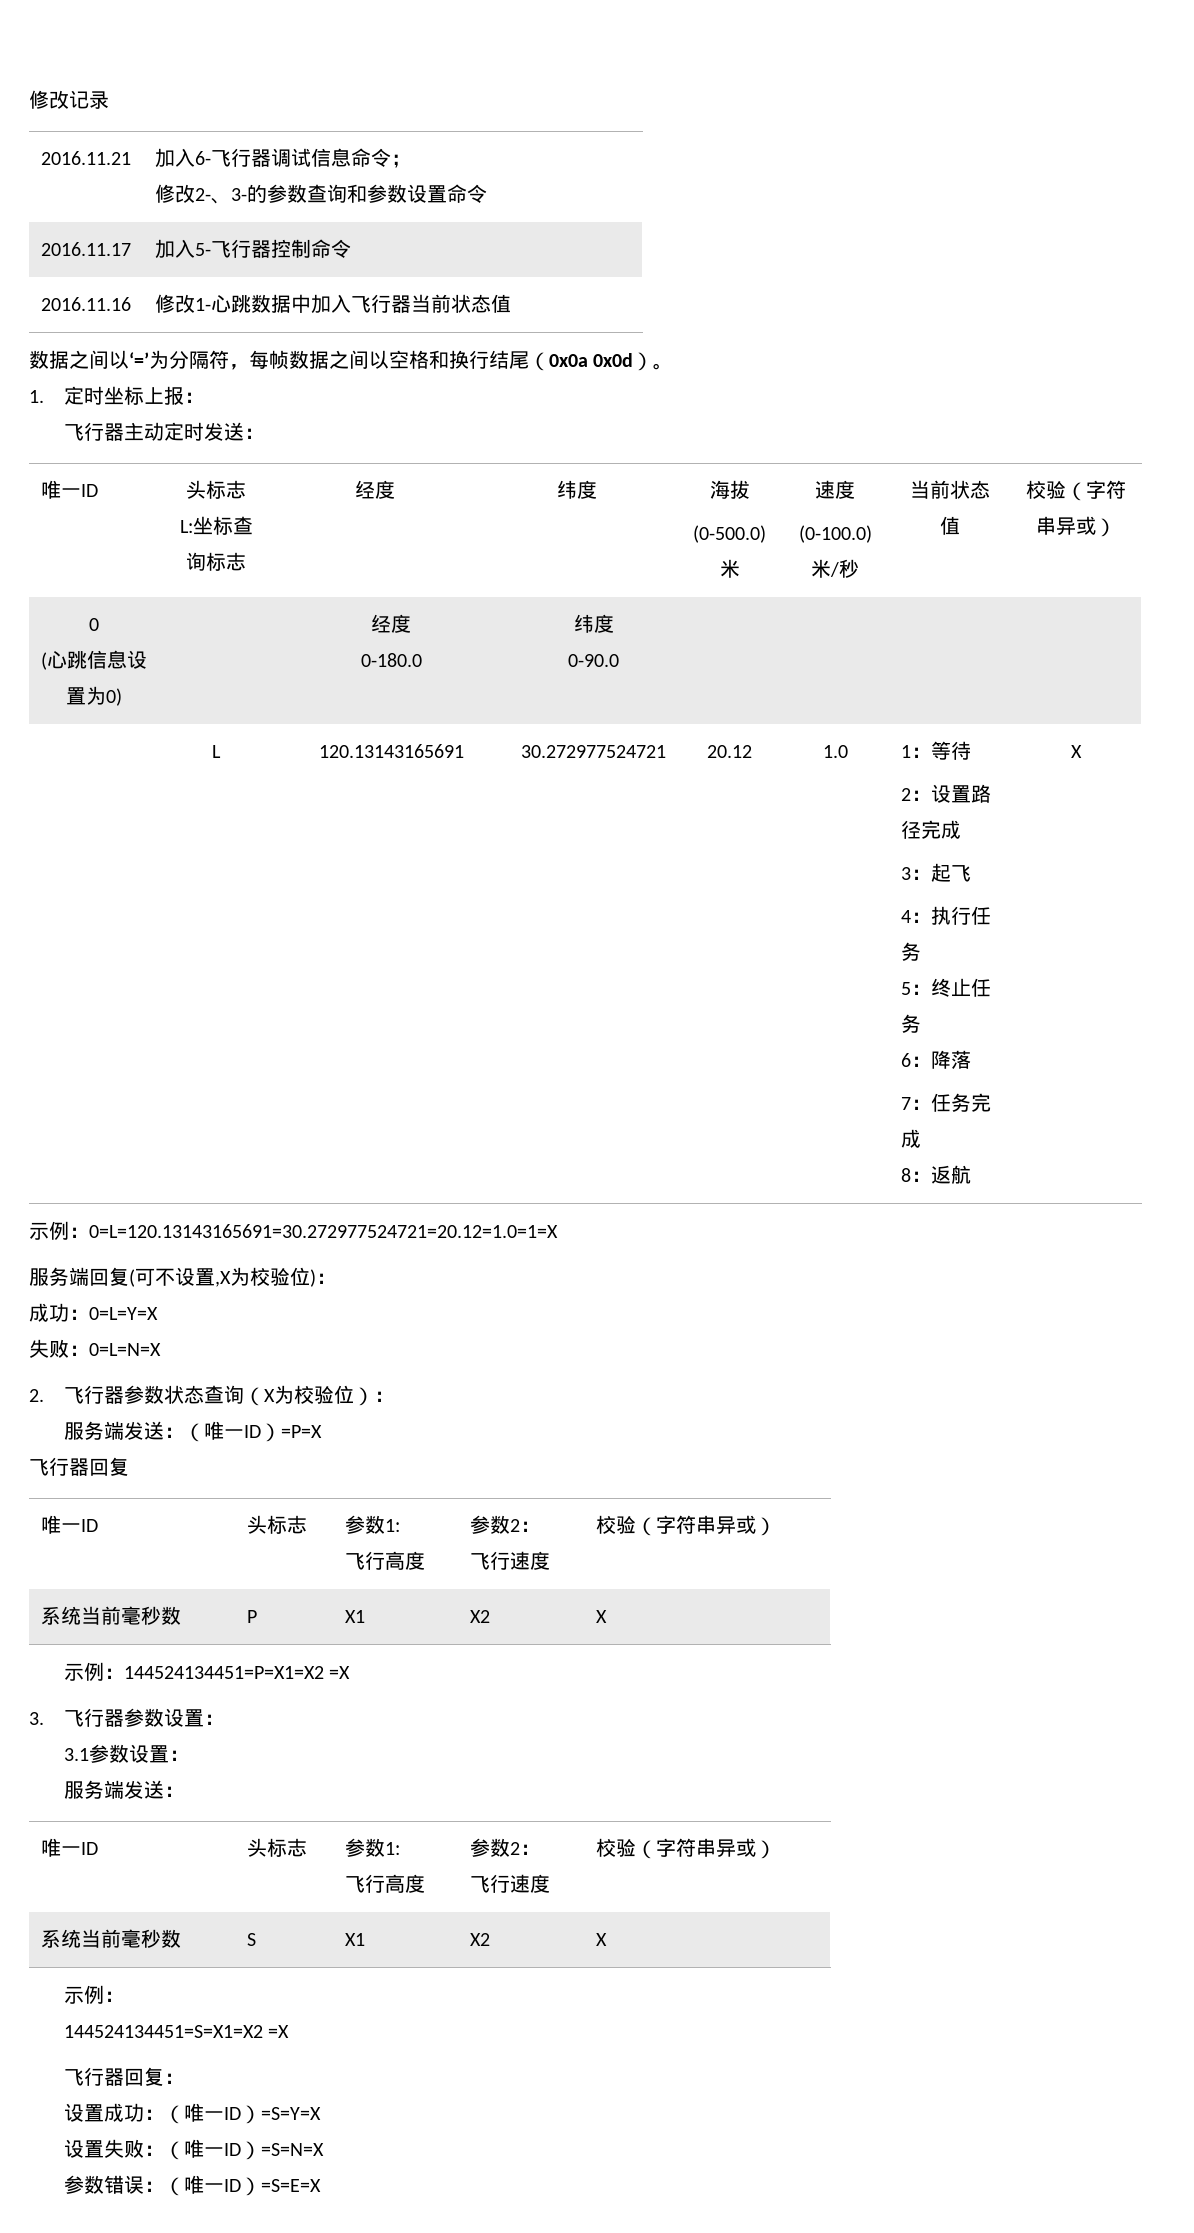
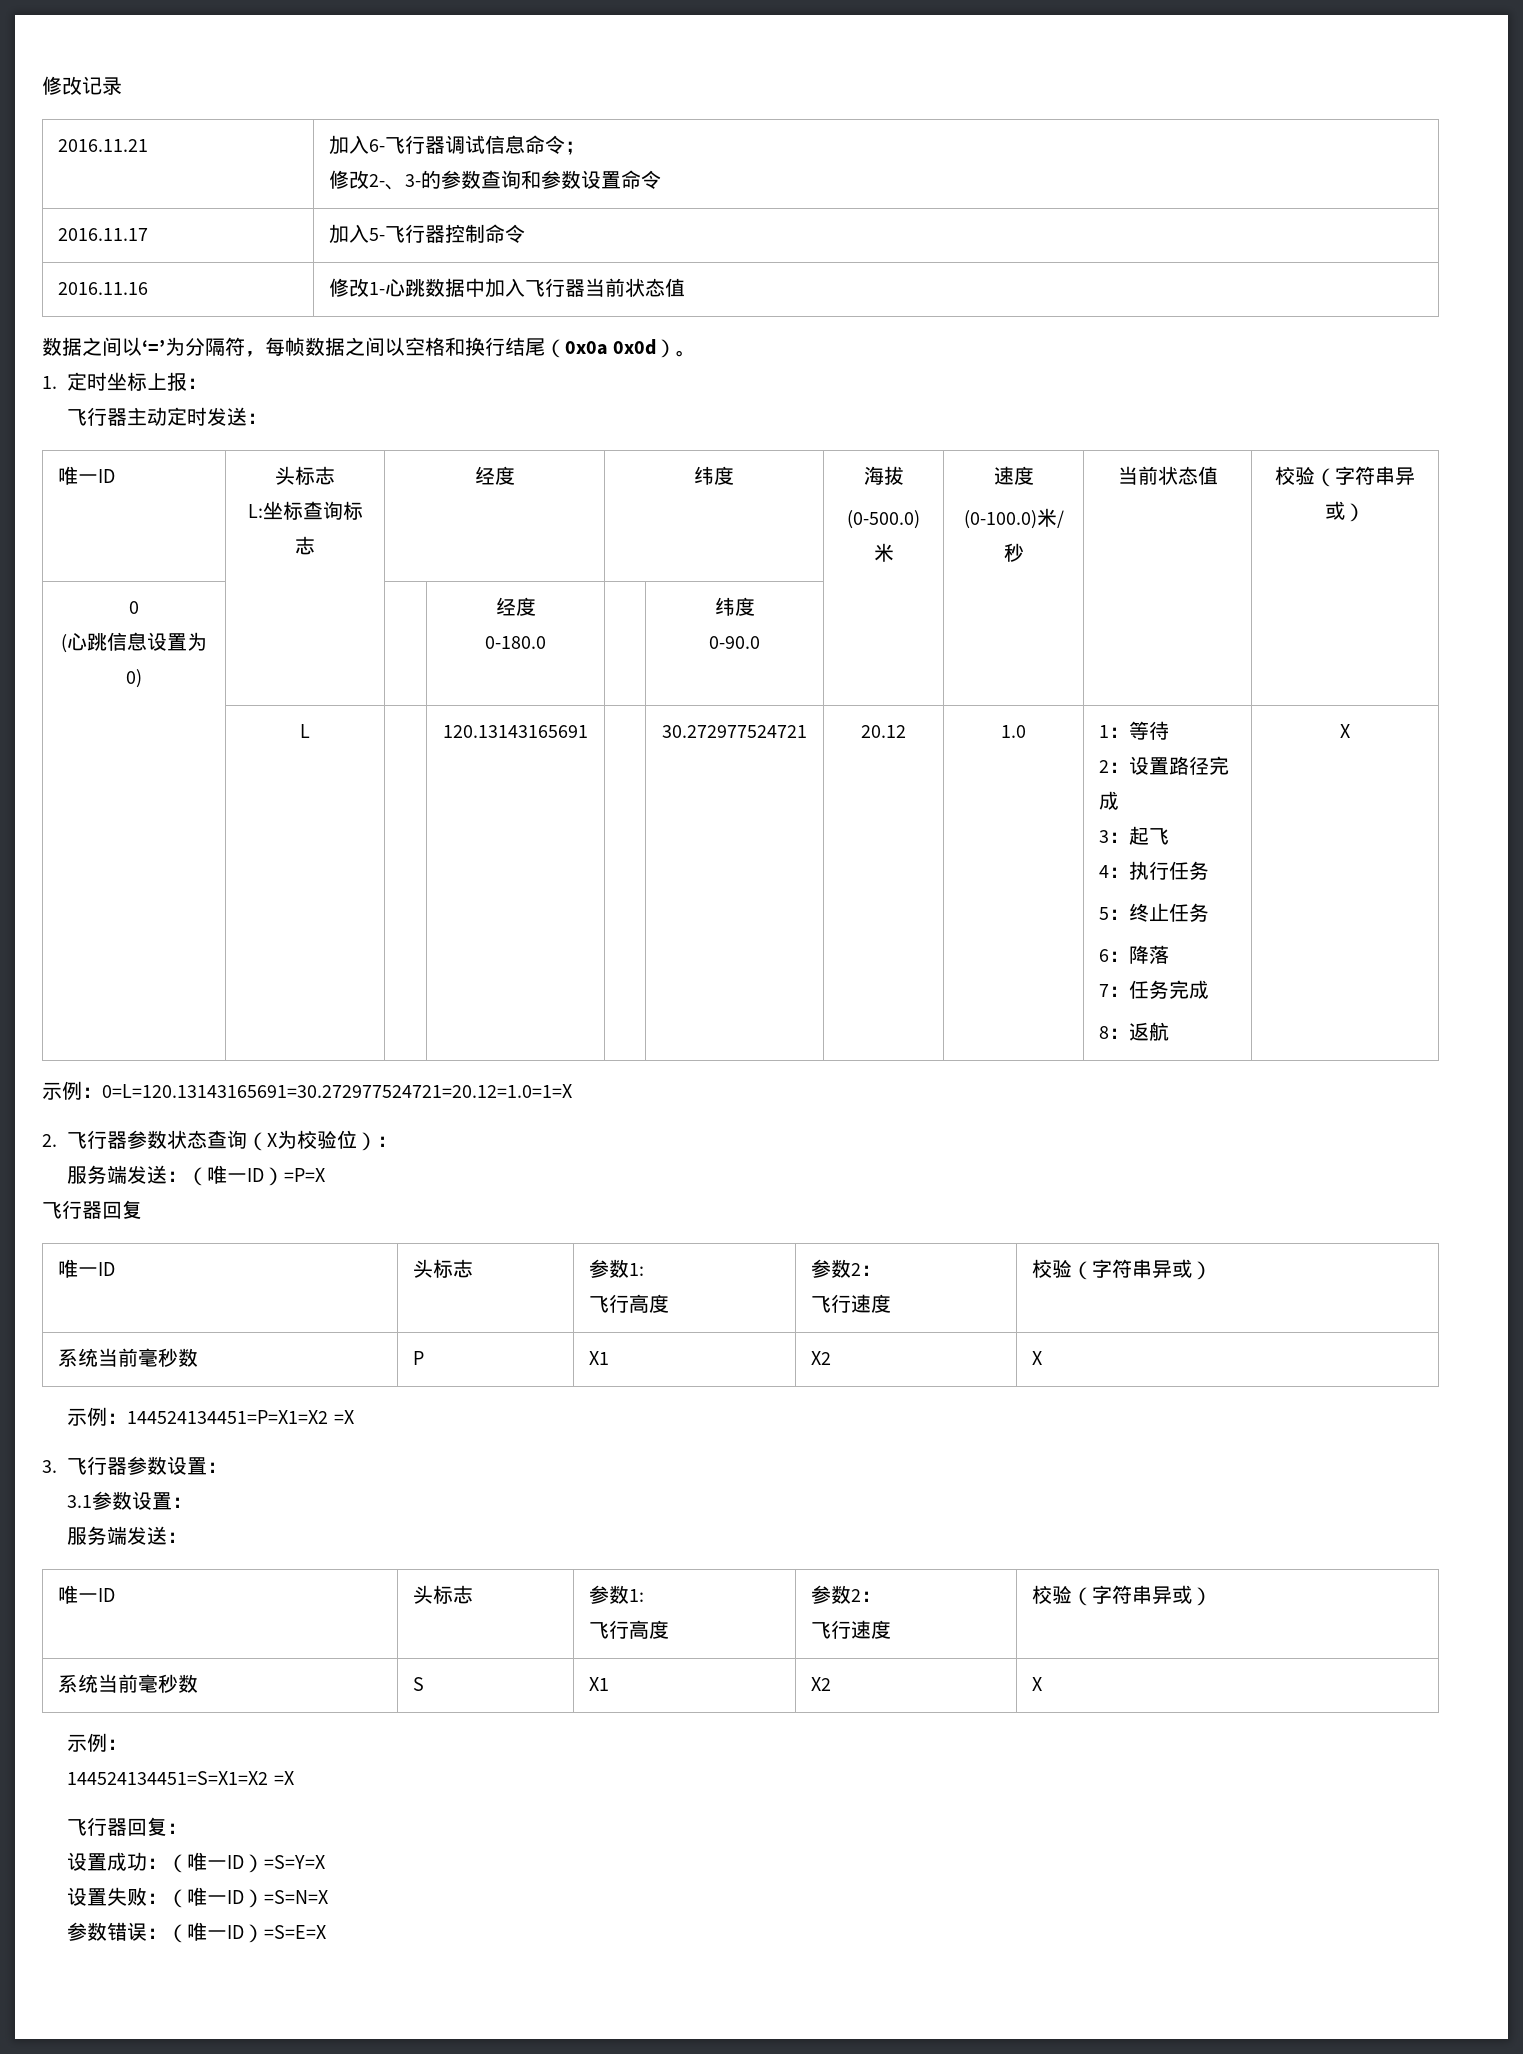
[29,1267,336,1287] [29,1303,158,1322] [29,1339,161,1358] // 服务端回复(可不设置,X为校验位)： // 成功：0=L=Y=X // 失败：0=L=N=X -> (572, 1091) none

